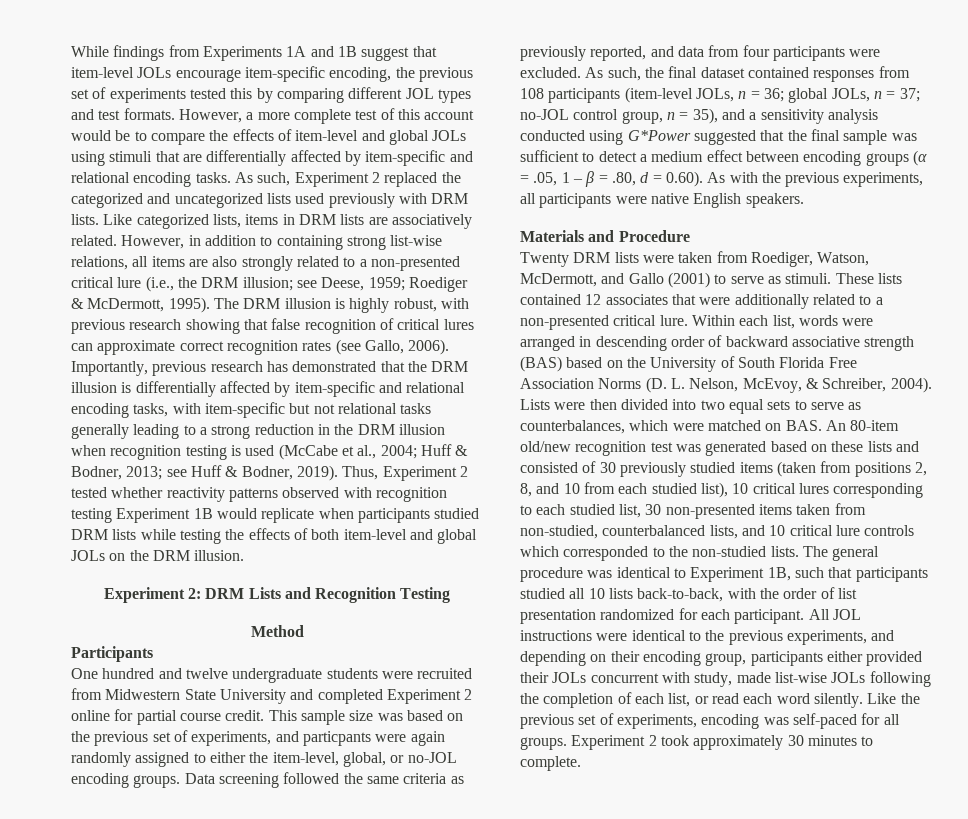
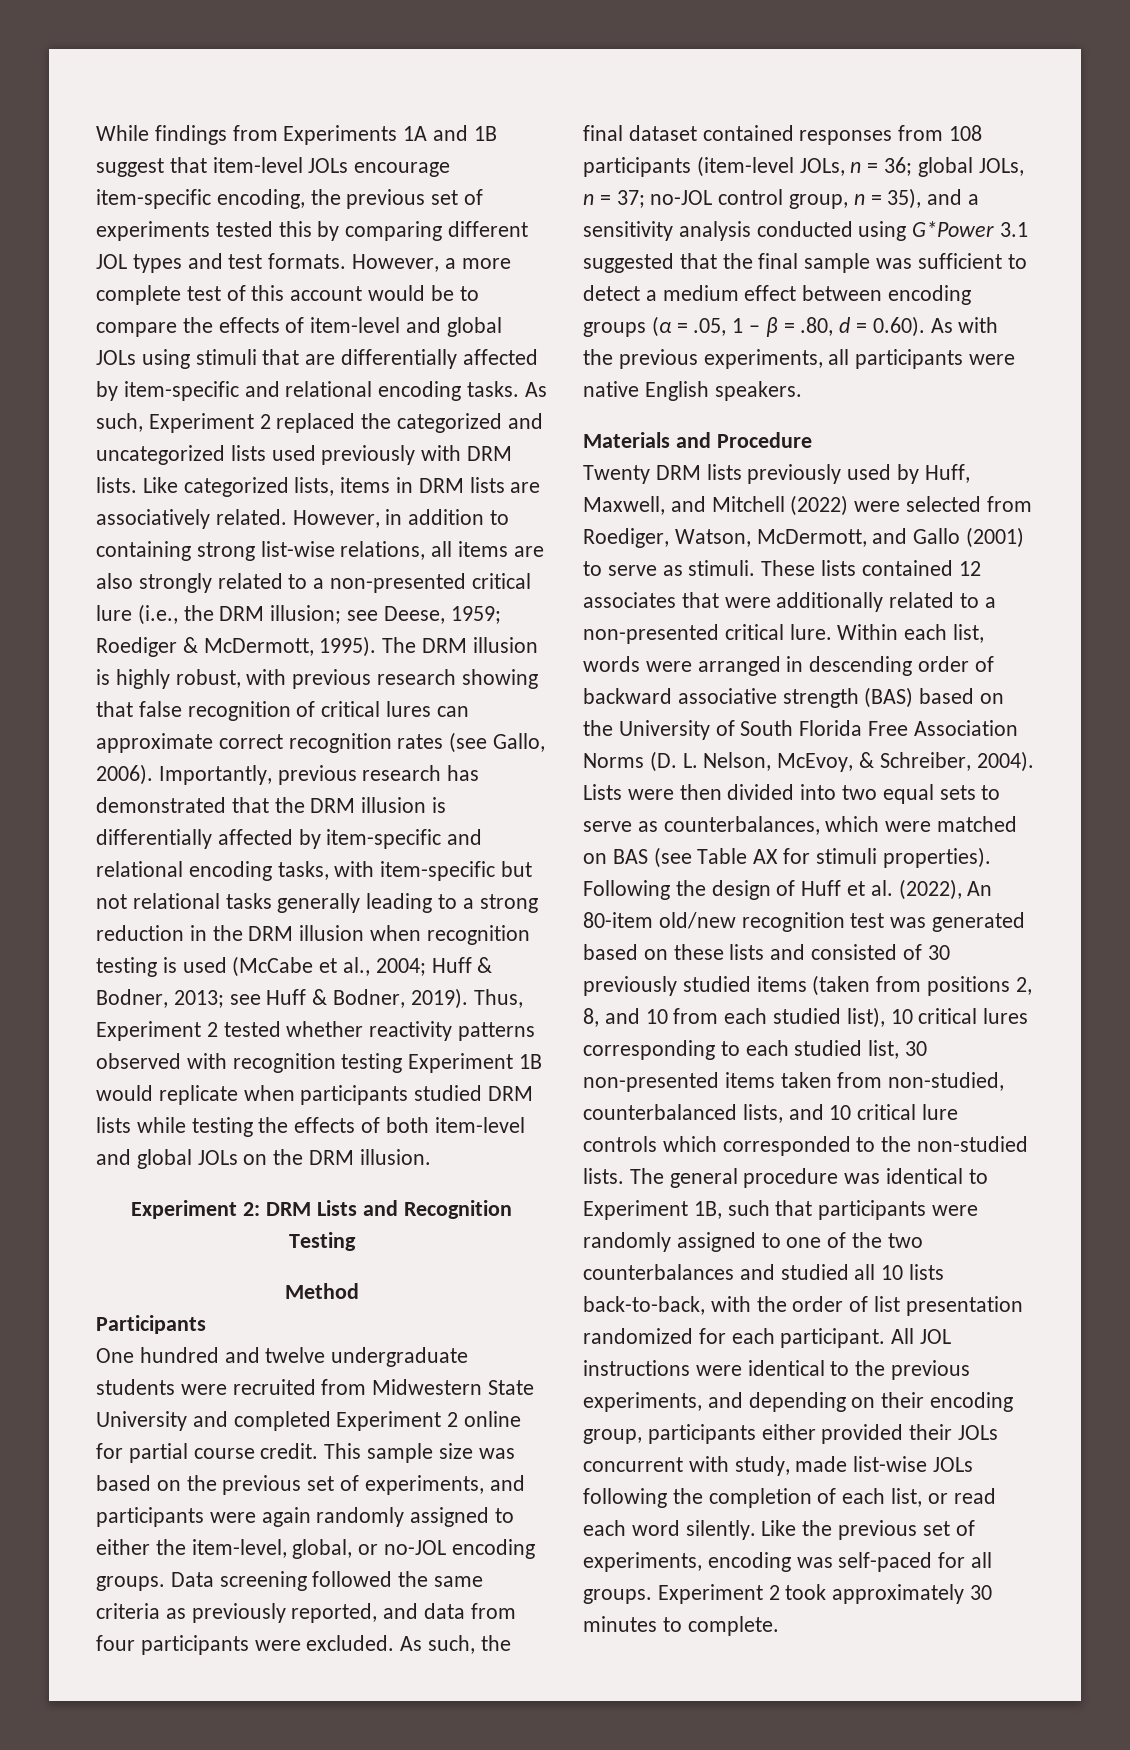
[302,731,371,746] particpants -> [96,1507,204,1527] participants
(691, 135) none -> [1000,222,1029,237] 3.1
[642,252,713,263] were taken -> [747,464,970,484] [583,495,982,516] previously used by Huff, Maxwell, and Mitchell (2022) were selected
[785,420,822,431] BAS. -> [612,847,991,868] [583,879,962,900] BAS (see Table AX for stimuli properties). Following the design of Huff et al. (2022),
(928, 574) none -> [932,1205,979,1216] [583,1232,923,1252] [583,1264,775,1280] were randomly assigned to one of the two counterbalances and

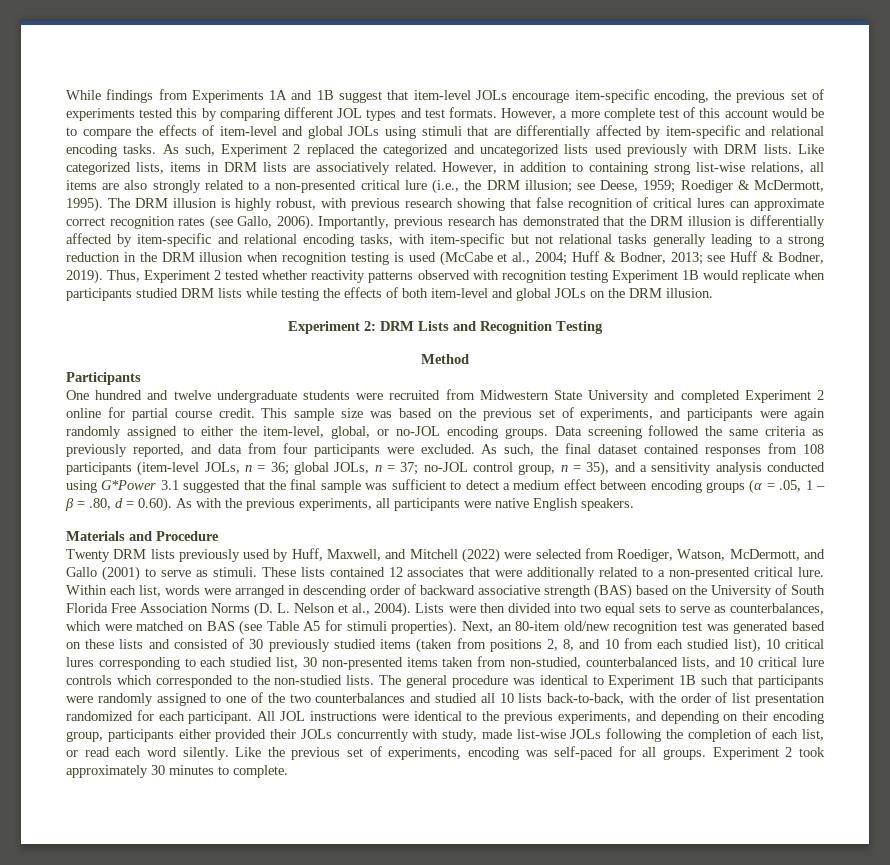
[703,752,971,772] Nelson, McEvoy, & Schreiber, -> [294,603,371,615] Nelson et al.,
[753,849,779,864] AX -> [303,621,321,631] A5
[583,879,993,900] Following the design of Huff et al. (2022), An -> [461,621,512,633] Next, an
[693,1201,722,1219] 1B, -> [679,675,697,685] 1B
[583,1457,683,1472] concurrent -> [336,729,409,742] concurrently

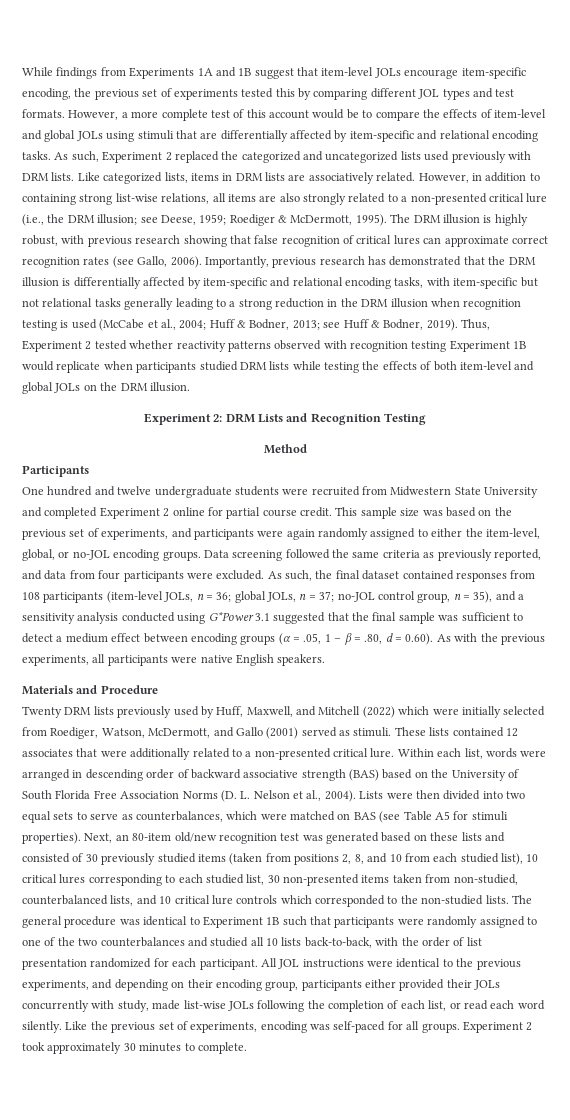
[504,552,532,559] were -> [398,706,501,718] which were initially
[144,568,191,577] to serve -> [301,727,337,737] served

